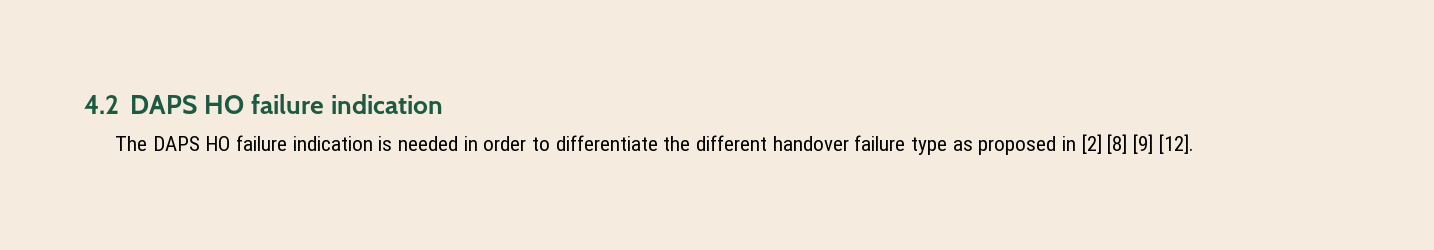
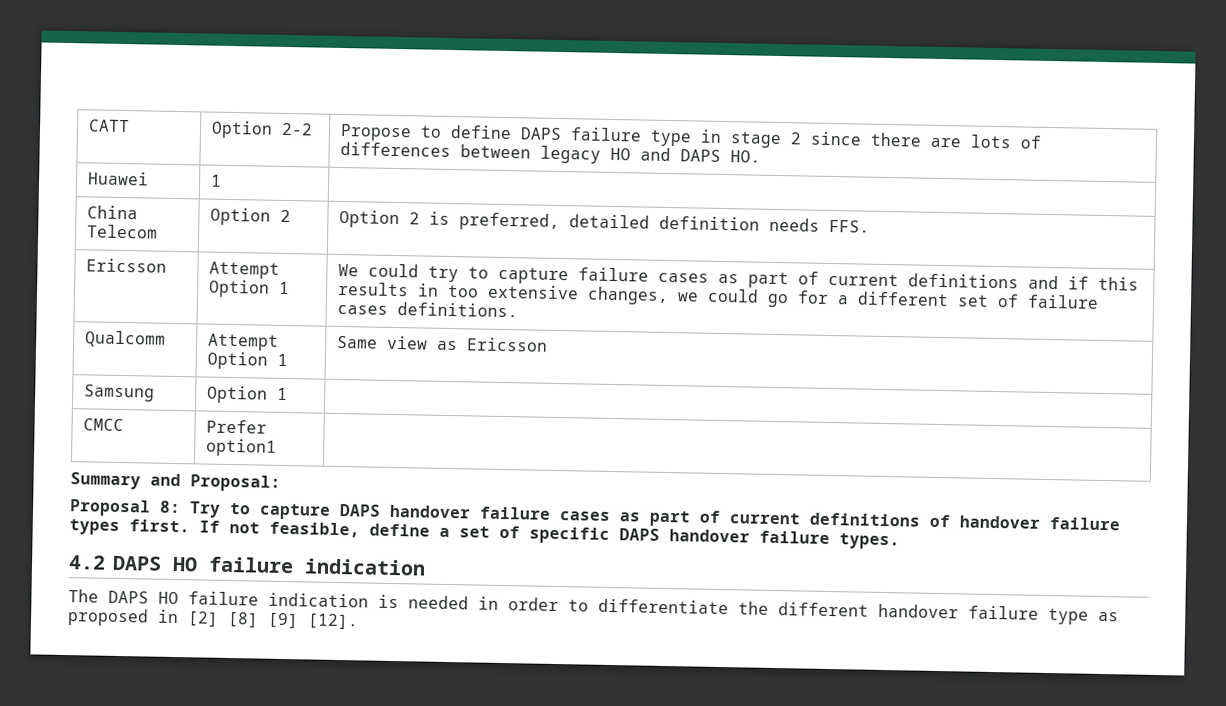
(84, 104) none -> [87,119,130,133] [210,120,313,139] [339,123,1042,149] [339,141,761,164] [87,171,149,186] [209,174,222,187] [86,205,138,220] [86,224,158,239] [209,207,291,226] [338,209,870,233] [85,258,167,273] [208,261,280,279] [207,279,290,298] [337,263,1139,291] [337,281,1099,309] [336,302,518,318] [84,330,166,348] [206,333,279,351] [206,351,288,370] [336,335,548,352] [83,384,155,402] [206,385,288,404] [82,418,124,432] [205,419,267,434] [205,438,277,457] [70,472,281,492] [69,499,1121,531] [69,519,900,550] CATT | Option 2-2 | Propose to define DAPS failure type in stage 2 since there are lots of differences between legacy HO and DAPS HO. // Huawei | 1 | // China Telecom | Option 2 | Option 2 is preferred, detailed definition needs FFS. // Ericsson | Attempt Option 1 | We could try to capture failure cases as part of current definitions and if this results in too extensive changes, we could go for a different set of failure cases definitions. // Qualcomm | Attempt Option 1 | Same view as Ericsson // Samsung | Option 1 | // CMCC | Prefer option1 | // Summary and Proposal: // Proposal 8: Try to capture DAPS handover failure cases as part of current definitions of handover failure types first. If not feasible, define a set of specific DAPS handover failure types. //

